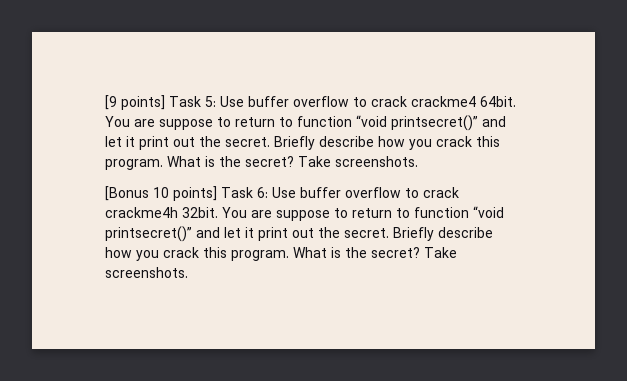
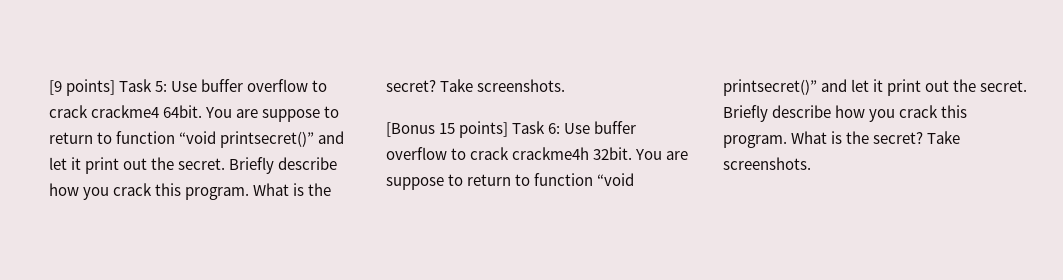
[153,187,169,198] 10 -> [439,123,456,134] 15

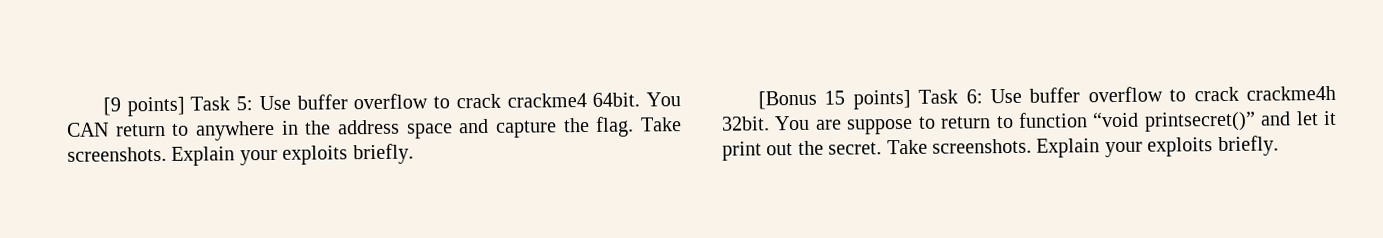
[236,106,340,122] [49,131,345,148] [49,157,338,174] [49,183,332,200] [386,79,566,92] are suppose to return to function “void printsecret()” and let it print out the secret. Briefly describe how you crack this program. What is the secret? Take screenshots. -> [67,116,682,141] [67,143,414,166] CAN return to anywhere in the address space and capture the flag. Take screenshots. Explain your exploits briefly.
[723,105,968,122] [723,131,961,148] [723,157,811,170] Briefly describe how you crack this program. What is the secret? Take screenshots. -> [886,135,1279,158] Take screenshots. Explain your exploits briefly.

